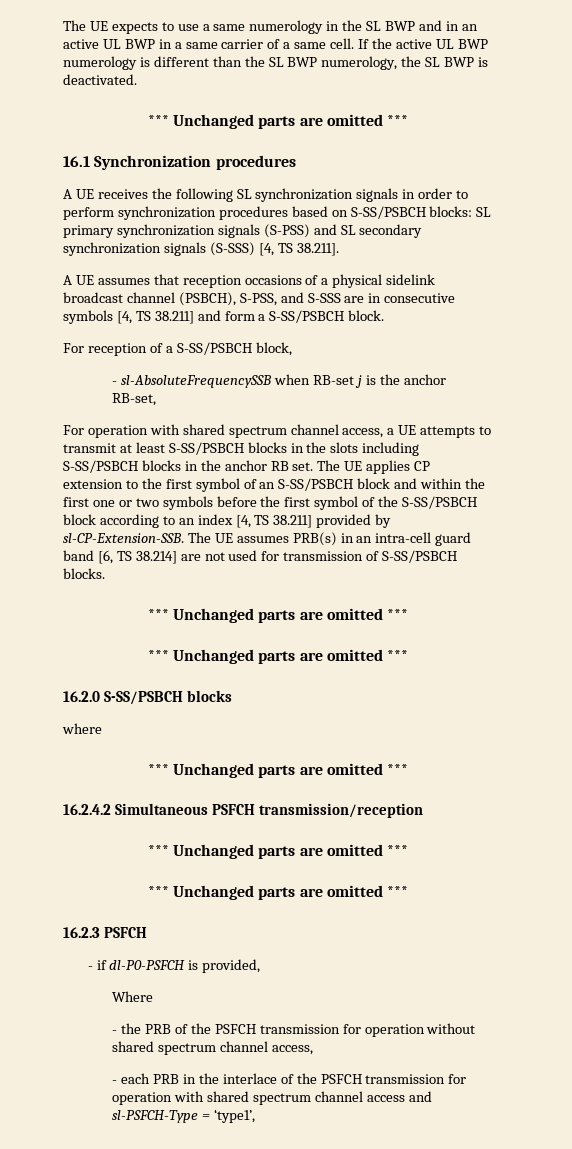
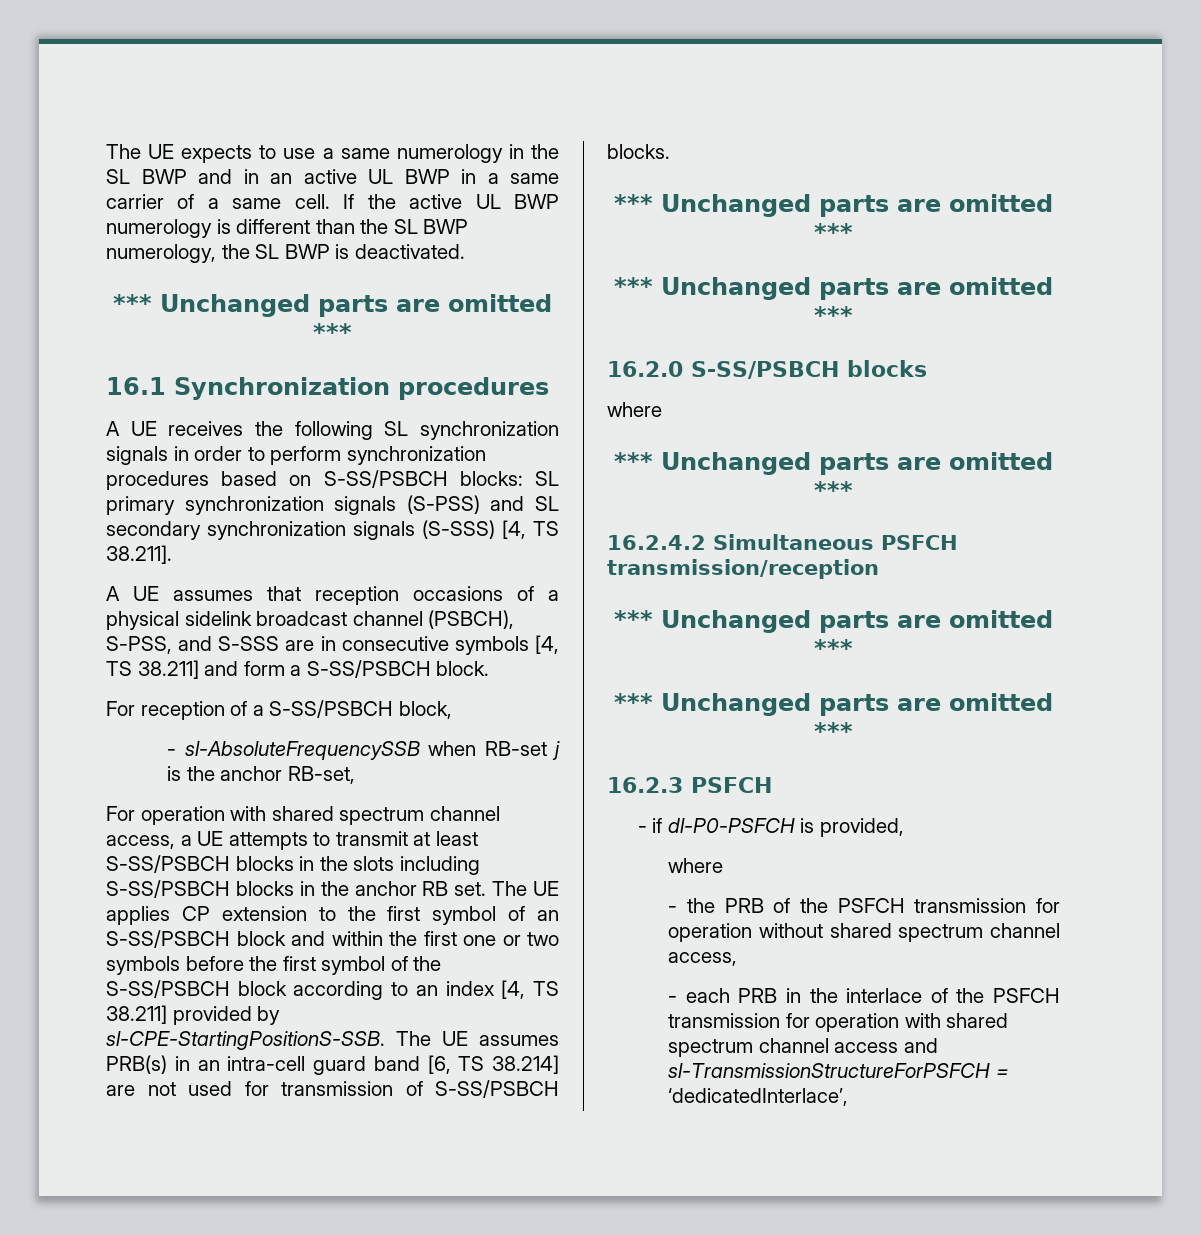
[63,533,184,543] sl-CP-Extension-SSB. -> [106,1031,385,1050] sl-CPE-StartingPositionS-SSB.
[112,991,154,1002] Where -> [668,858,724,873] where
[112,1109,256,1123] sl-PSFCH-Type = ‘type1’, -> [668,1063,1009,1078] [668,1088,849,1106] sl-TransmissionStructureForPSFCH = ‘dedicatedInterlace’,

